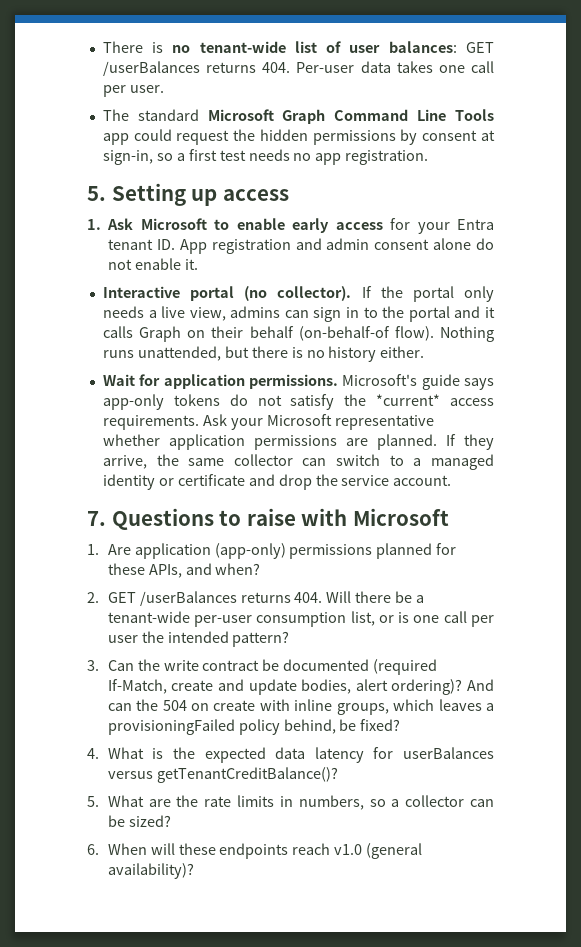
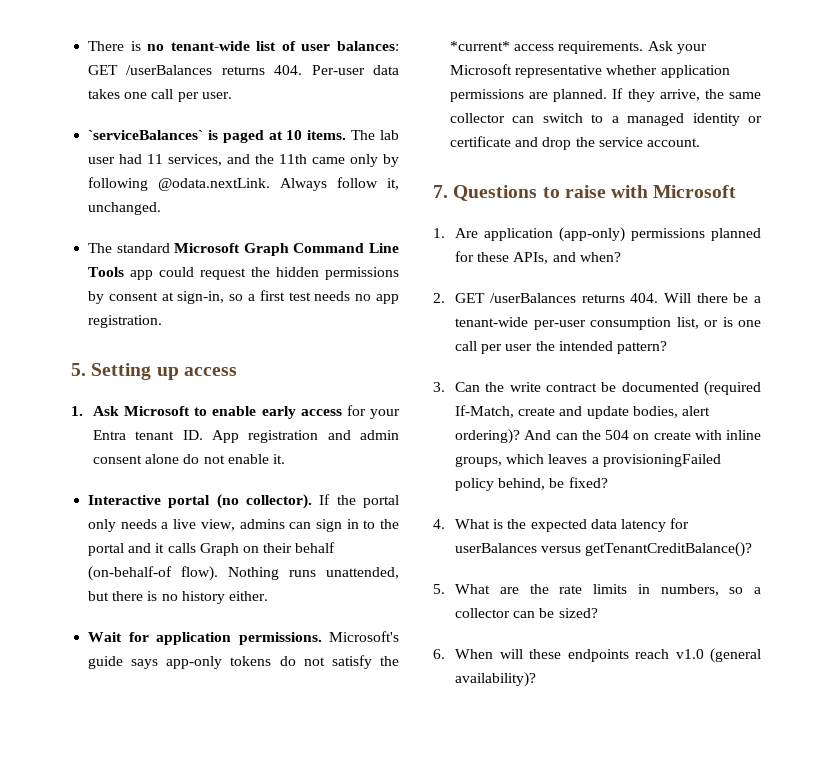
(164, 89) none -> [88,130,399,143] [88,154,399,167] [88,177,399,191] [88,202,162,215] // `serviceBalances` is paged at 10 items. The lab user had 11 services, and the 11th came only by following @odata.nextLink. Always follow it, unchanged.

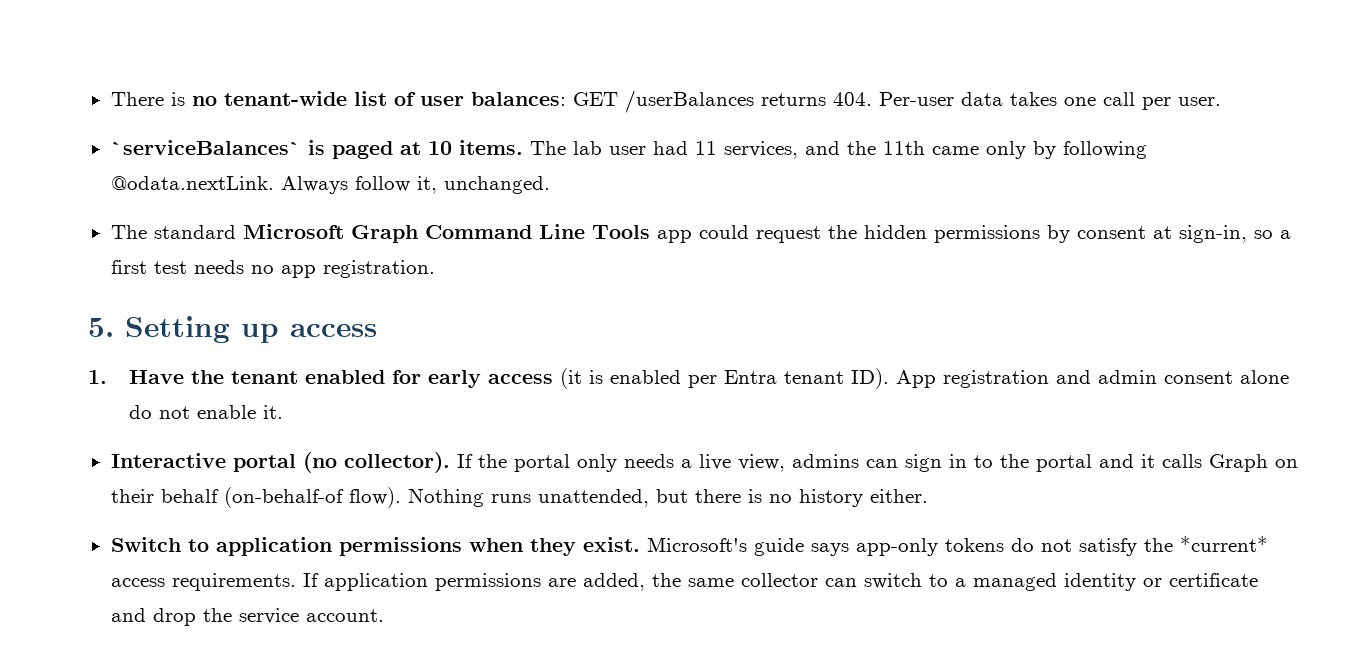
[93,405,400,419] Ask Microsoft to enable early access for your -> [128,368,717,389] Have the tenant enabled for early access (it is enabled per
[182,430,203,440] ID. -> [850,368,889,389] ID).
[88,632,322,645] Wait for application permissions. -> [110,537,640,556] Switch to application permissions when they exist.
[647,41,707,54] [450,64,730,78] [450,88,700,102] Ask your Microsoft representative whether application permissions are planned. If they arrive, -> [302,573,645,591] If application permissions are added,
[433,185,737,201] [433,227,761,242] [455,251,621,264] [433,293,761,303] [455,317,761,330] [455,341,668,354] [433,381,761,396] [455,405,711,419] [455,429,761,444] [455,454,721,467] [455,477,608,491] [433,518,690,532] [455,542,753,557] [433,584,761,596] [455,608,598,618] [433,648,761,663] [455,672,537,687] // 7. Questions to raise with Microsoft // 1. Are application (app-only) permissions planned for these APIs, and when? // 2. GET /userBalances returns 404. Will there be a tenant-wide per-user consumption list, or is one call per user the intended pattern? // 3. Can the write contract be documented (required If-Match, create and update bodies, alert ordering)? And can the 504 on create with inline groups, which leaves a provisioningFailed policy behind, be fixed? // 4. What is the expected data latency for userBalances versus getTenantCreditBalance()? // 5. What are the rate limits in numbers, so a collector can be sized? // 6. When will these endpoints reach v1.0 (general availability)? -> (384, 615) none

